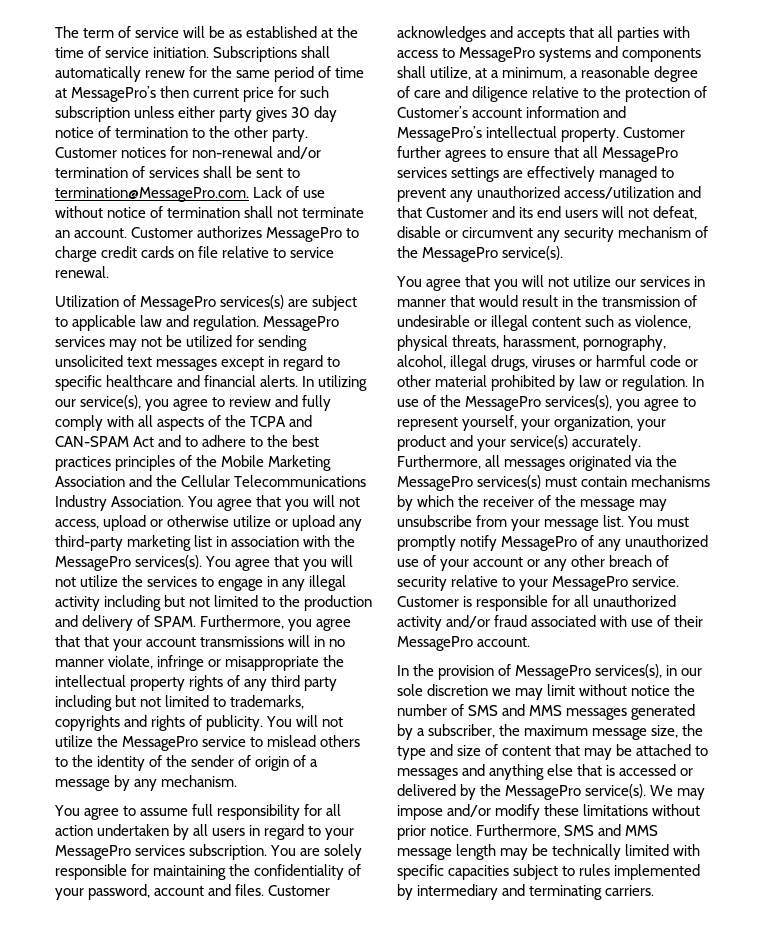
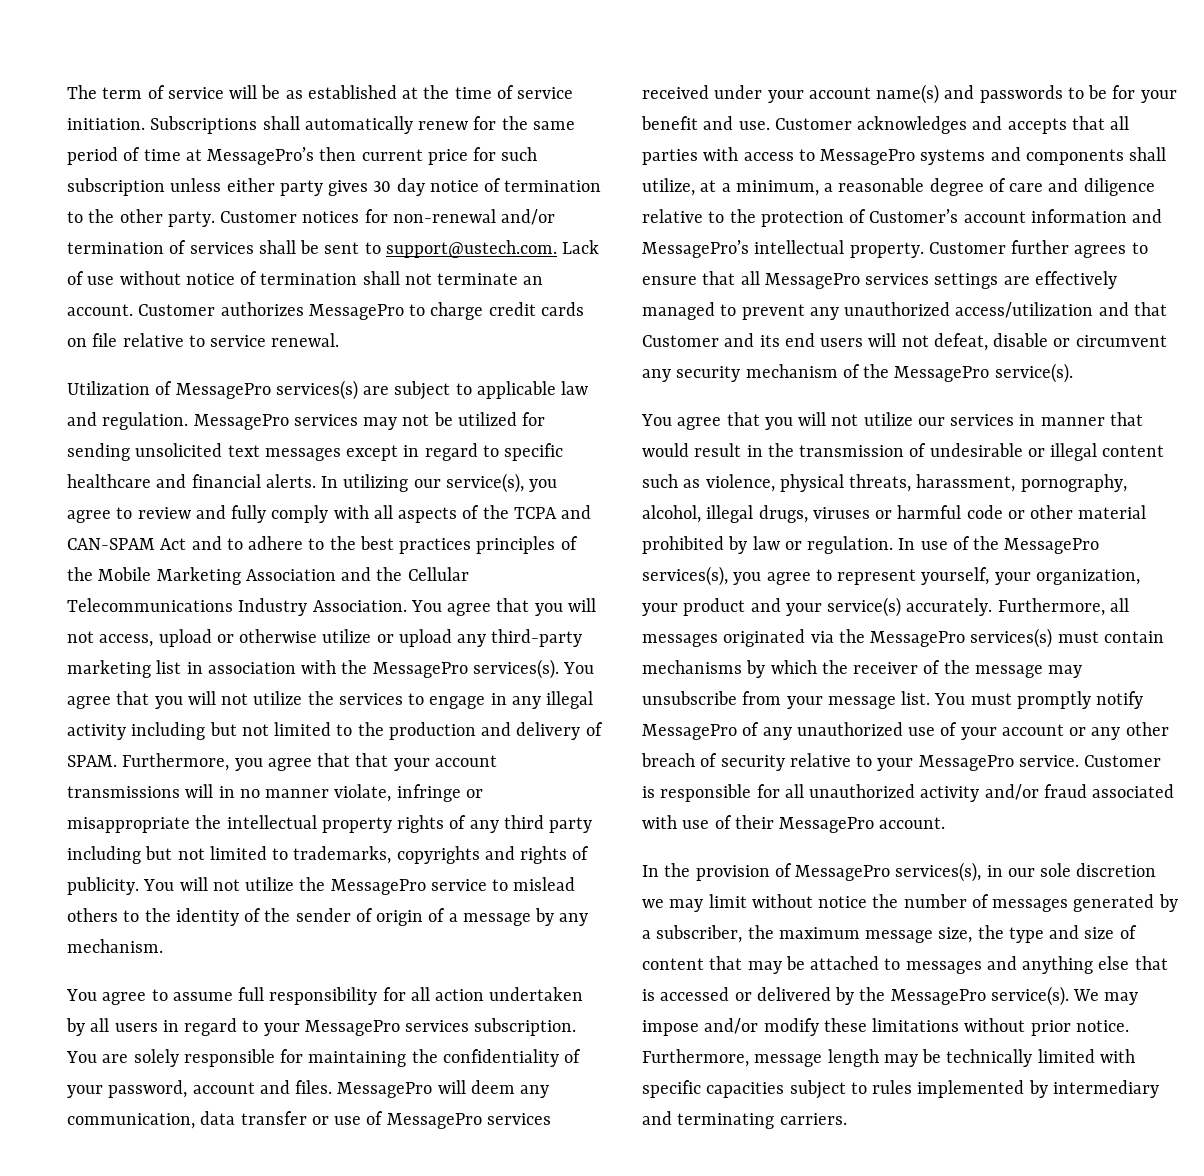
[55,187,249,202] termination@MessagePro.com. -> [385,240,557,258] support@ustech.com.
(265, 890) none -> [337,1080,550,1098] [67,1111,551,1129] [642,84,1177,104] [641,116,770,130] MessagePro will deem any communication, data transfer or use of MessagePro services received under your account name(s) and passwords to be for your benefit and use.
[468,704,563,716] SMS and MMS -> (989, 901) none
[564,824,659,836] SMS and MMS -> (749, 1058) none

